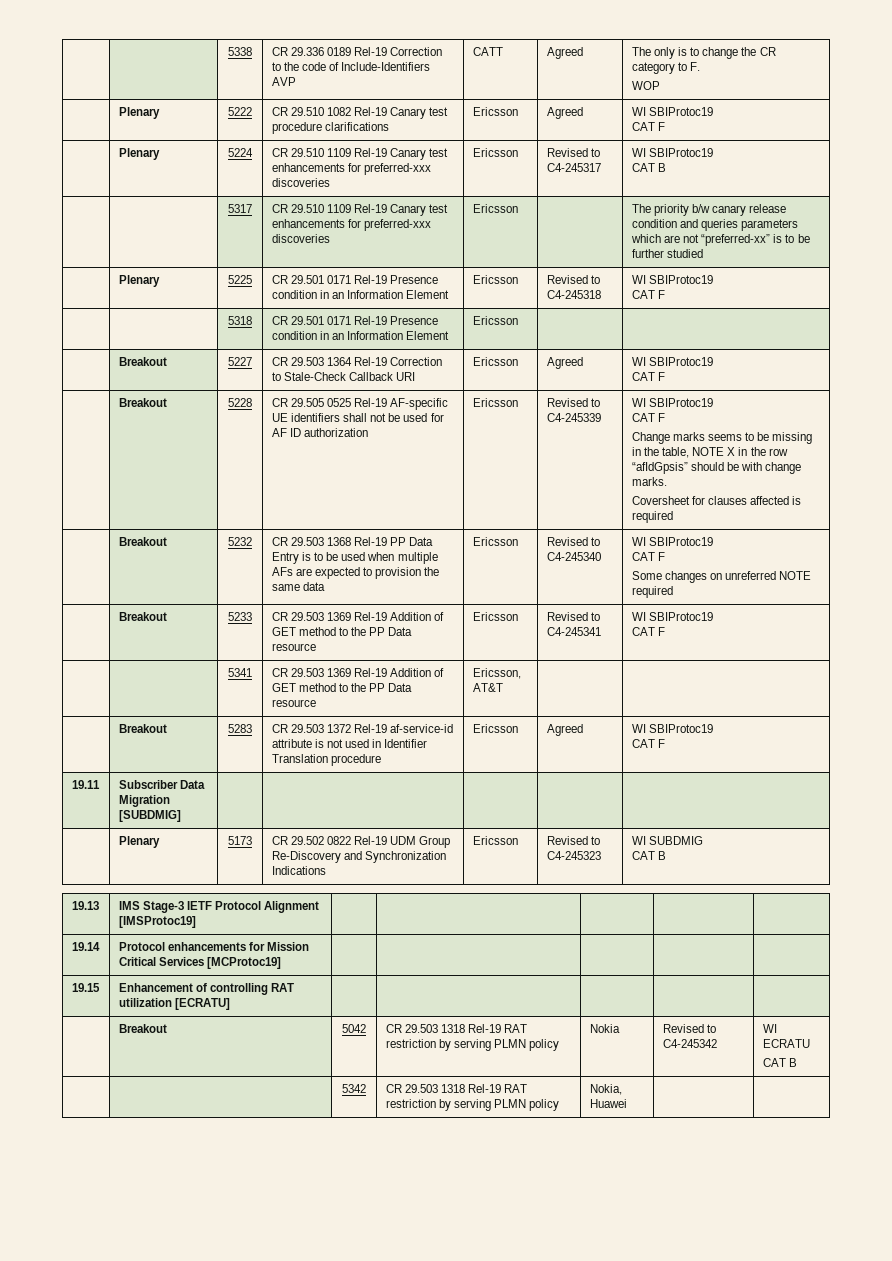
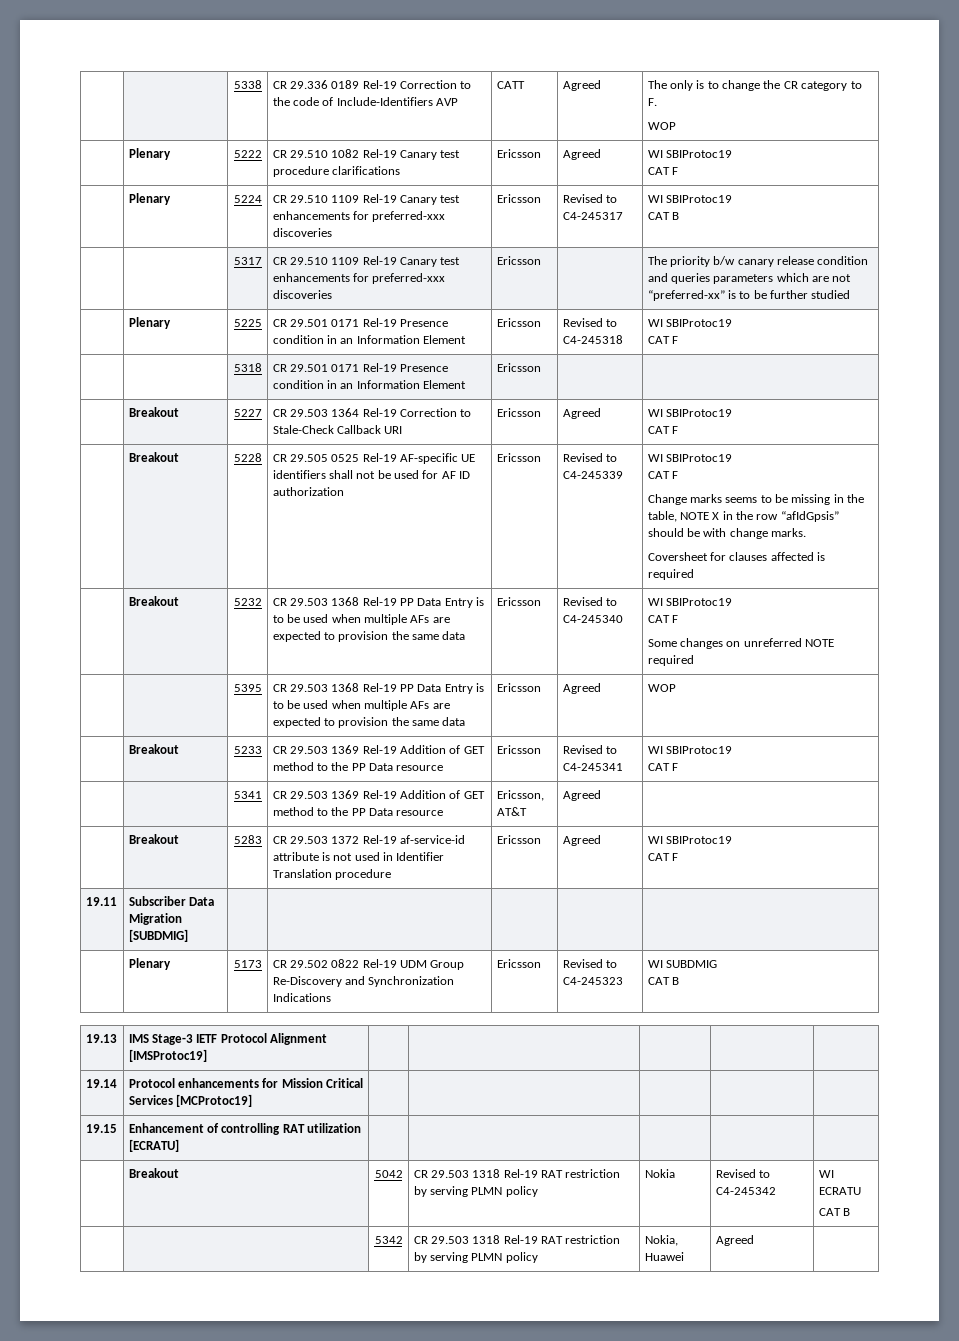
(673, 592) none -> [233,684,262,692] [272,683,485,694] [272,700,450,711] [272,717,466,728] [496,683,541,692] [562,683,601,694] [647,684,676,692] // | | 5395 | CR 29.503 1368 Rel-19 PP Data Entry is to be used when multiple AFs are expected to provision the same data | Ericsson | Agreed | WOP
(503, 687) none -> [562,790,601,801] Agreed
(627, 1103) none -> [715,1235,754,1246] Agreed

